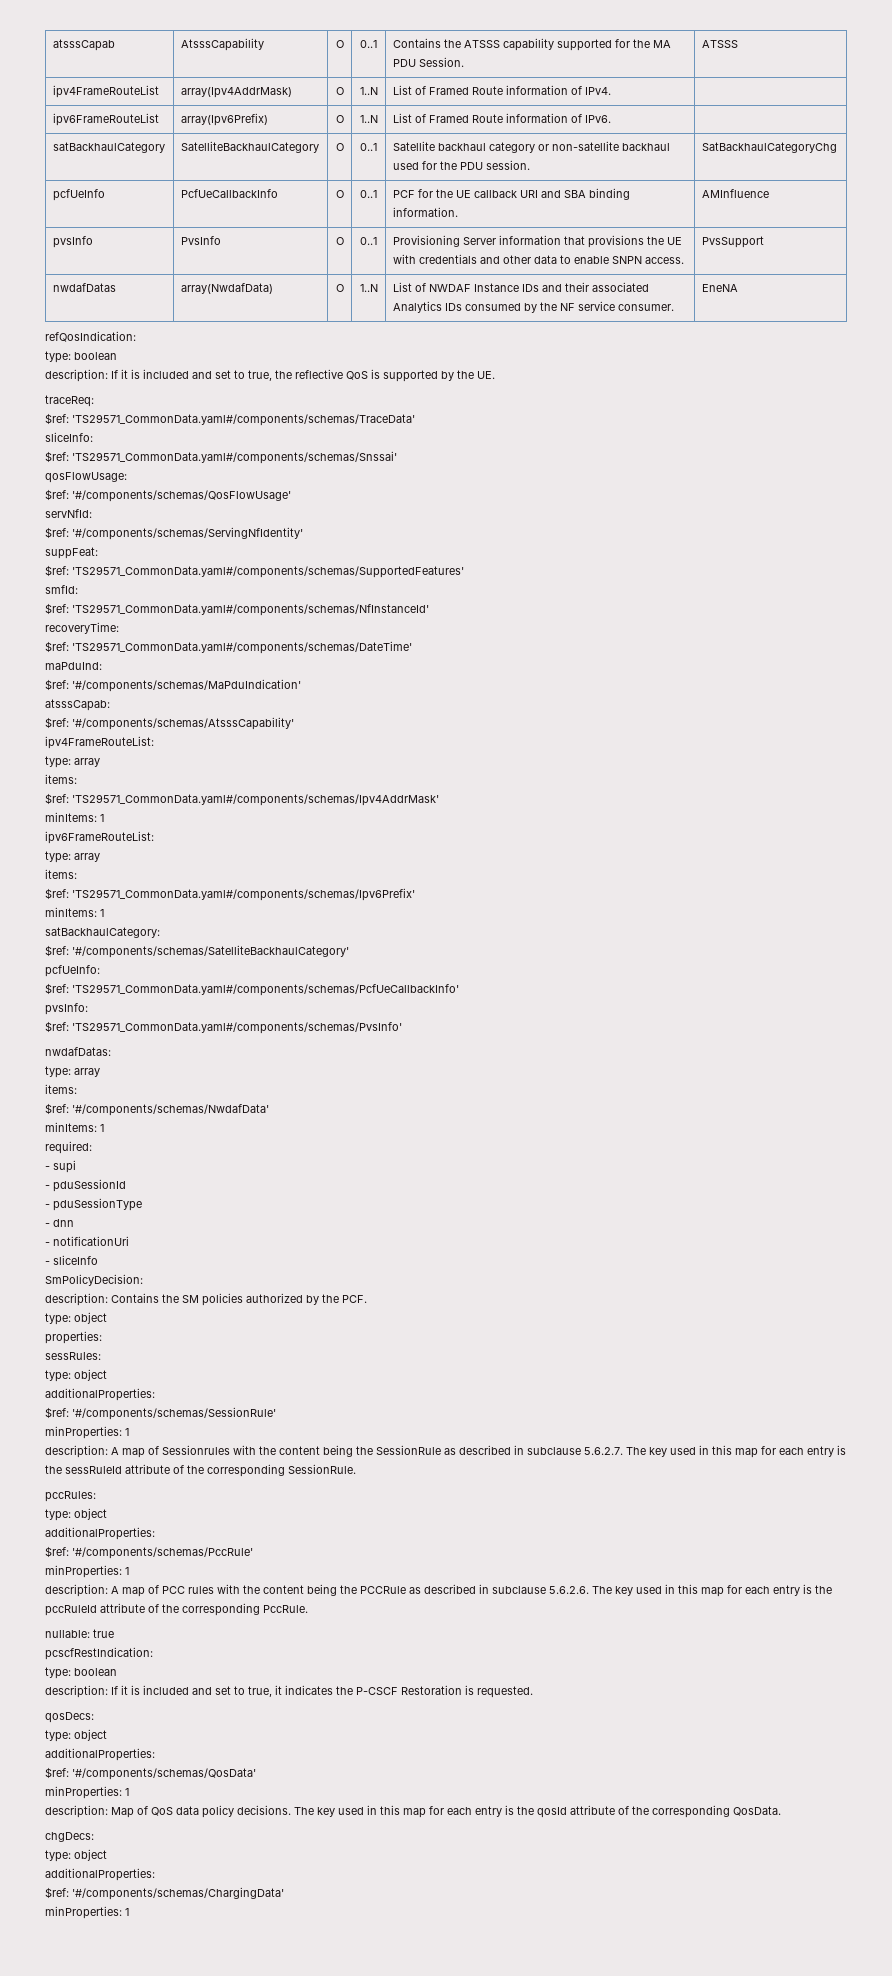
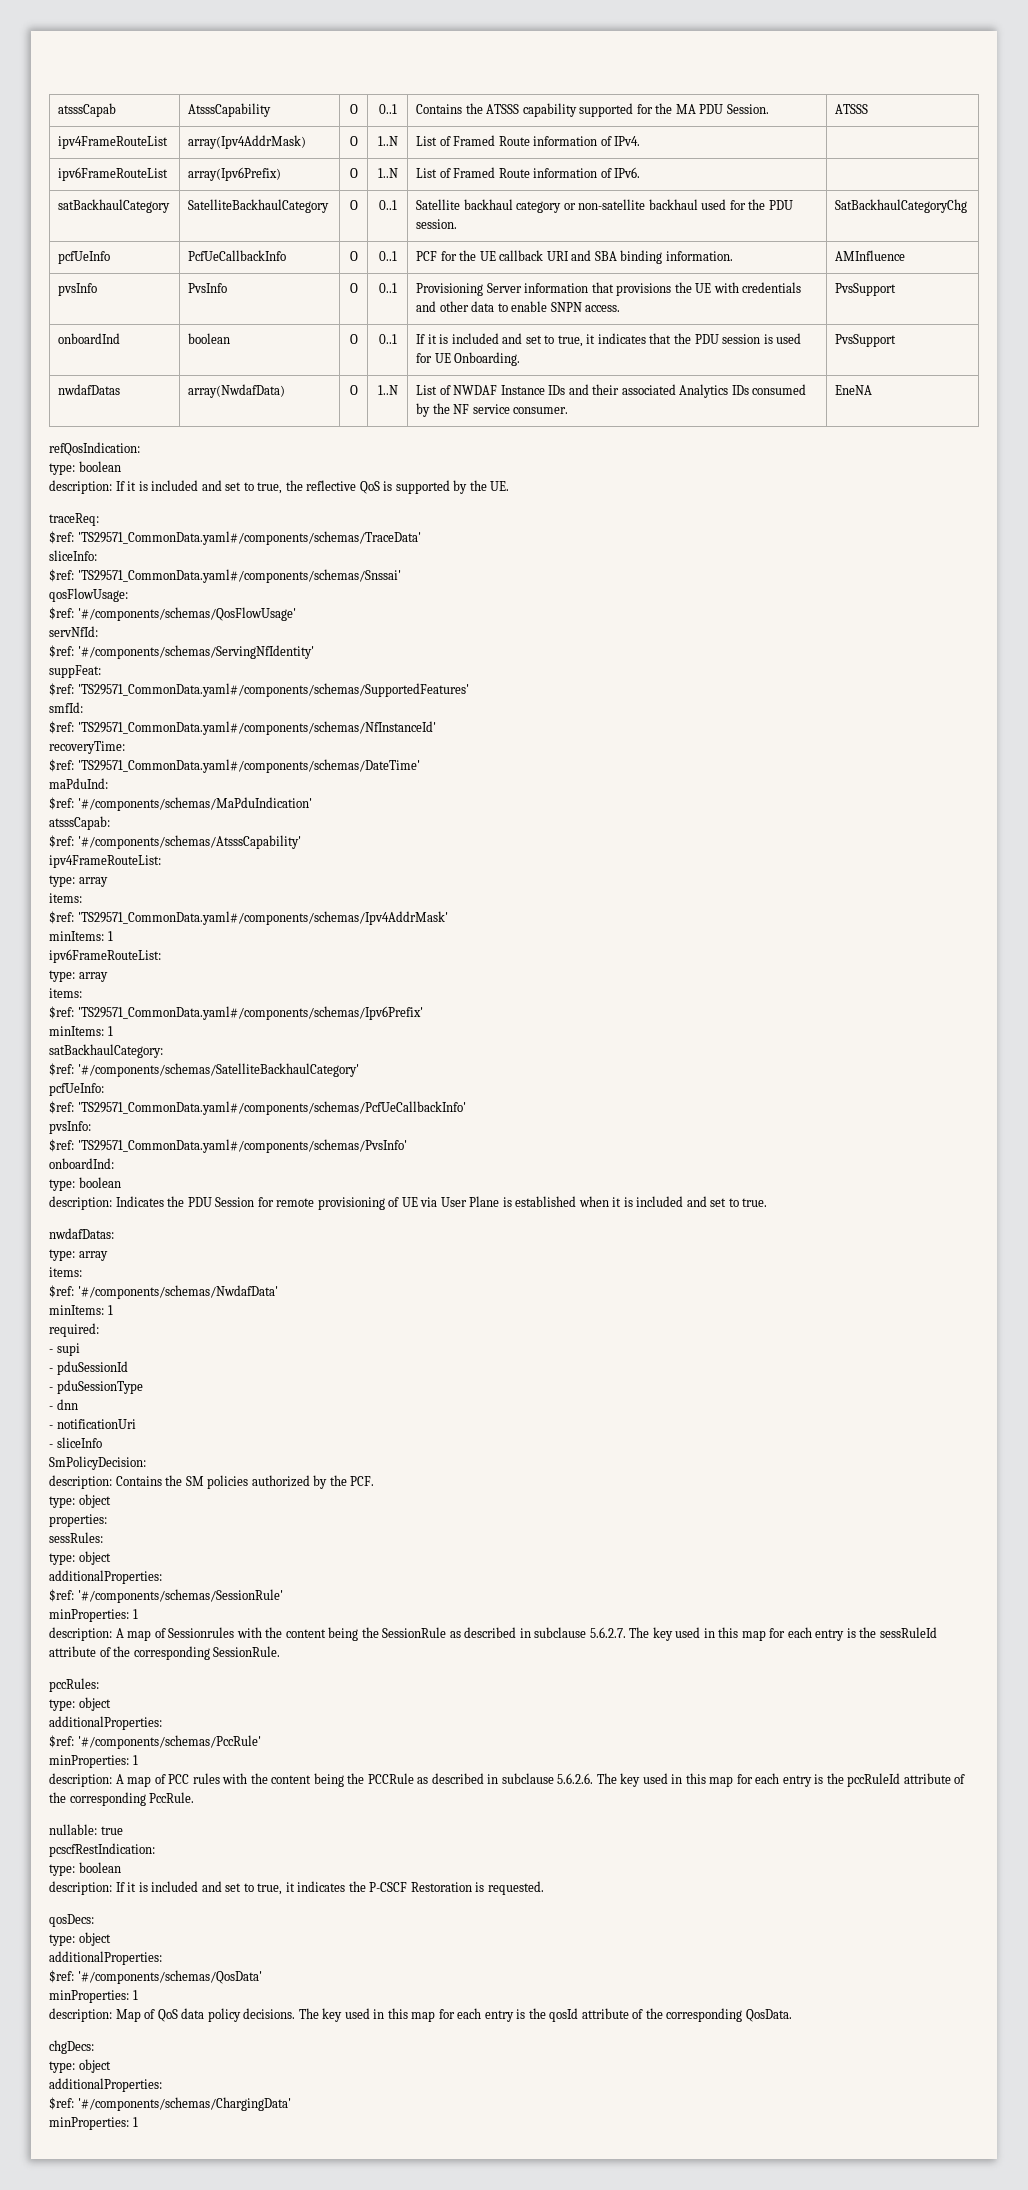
(764, 242) none -> [58,333,121,344] [188,333,231,344] [349,334,358,344] [378,334,397,344] [416,333,802,347] [416,352,521,366] [835,334,897,347] // onboardInd | boolean | O | 0..1 | If it is included and set to true, it indicates that the PDU session is used for UE Onboarding. | PvsSupport
(402, 1028) none -> [49,1158,114,1169] [49,1177,121,1191] [49,1196,768,1210] // onboardInd: // type: boolean // description: Indicates the PDU Session for remote provisioning of UE via User Plane is established when it is included and set to true.

